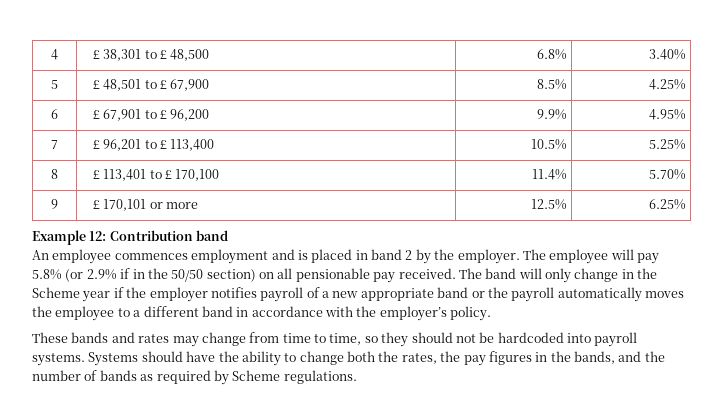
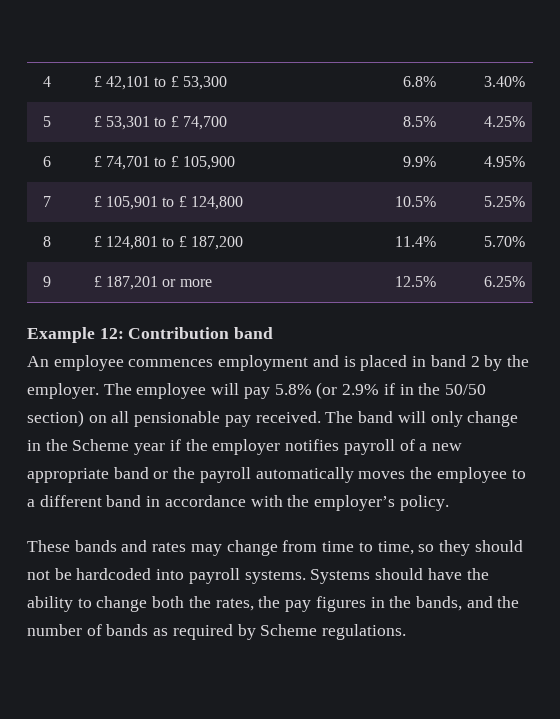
[103,49,210,61] 38,301 to £ 48,500 -> [106,76,227,90] 42,101 to £ 53,300
[103,79,210,91] 48,501 to £ 67,900 -> [106,116,227,130] 53,301 to £ 74,700
[103,109,210,121] 67,901 to £ 96,200 -> [106,156,235,170] 74,701 to £ 105,900
[103,139,215,151] 96,201 to £ 113,400 -> [106,196,243,210] 105,901 to £ 124,800
[103,169,220,181] 113,401 to £ 170,100 -> [106,236,243,250] 124,801 to £ 187,200
[103,199,147,211] 170,101 -> [106,276,159,290] 187,201

